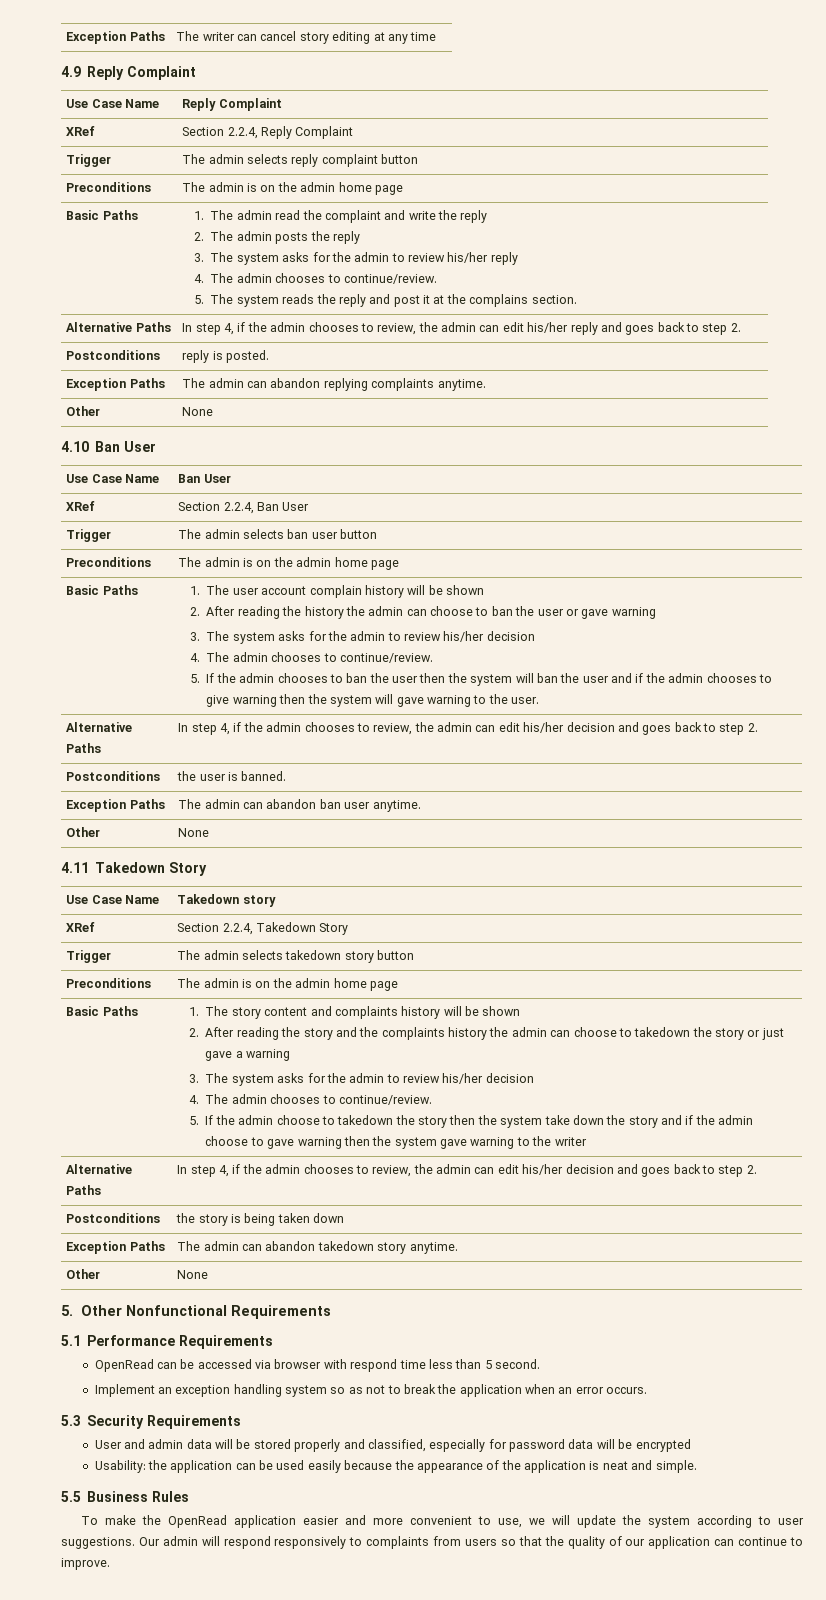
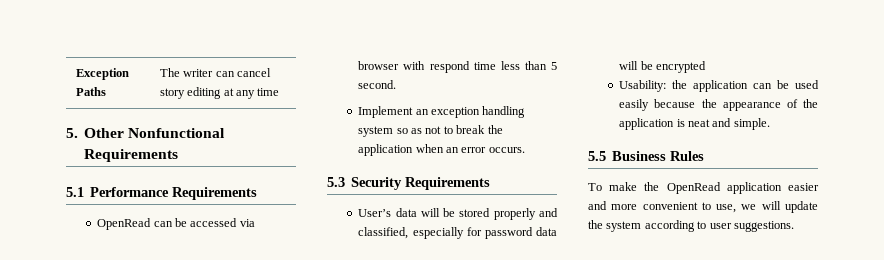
[61,66,197,80] [66,99,160,108] [182,98,282,111] [66,126,96,136] [182,126,354,139] [66,154,112,167] [182,154,419,167] [66,182,152,192] [182,182,403,195] [66,210,138,220] [194,210,488,223] [194,231,360,244] [194,252,518,265] [194,273,437,284] [194,294,577,307] [66,322,171,332] [182,322,741,335] [66,350,161,360] [182,350,270,363] [66,378,165,391] [182,378,486,391] [66,406,101,416] [182,407,214,416] [61,441,157,452] [66,474,160,483] [178,474,231,483] [66,501,96,511] [178,502,310,514] [66,529,112,542] [178,529,378,539] [66,557,152,567] [178,557,399,570] [66,585,138,595] [190,585,485,598] [190,606,656,619] [190,631,535,644] [190,652,433,663] [190,673,772,686] [206,694,540,707] [66,722,133,732] [66,743,102,753] [178,722,758,735] [66,771,161,781] [177,771,287,781] [66,799,165,812] [178,799,421,812] [66,827,101,837] [178,828,210,837] [61,862,208,876] [66,895,160,904] [177,894,276,907] [66,922,96,932] [177,922,349,935] [66,950,112,963] [177,950,415,963] [66,978,152,988] [177,978,398,991] [66,1006,138,1016] [189,1006,521,1019] [189,1027,784,1040] [205,1049,291,1061] [189,1073,534,1086] [189,1094,432,1105] [189,1115,754,1128] [205,1136,587,1149] [66,1164,133,1174] [66,1185,102,1195] [177,1164,757,1177] [66,1213,161,1223] [176,1213,345,1226] [66,1241,165,1254] [177,1241,458,1254] [66,1269,101,1279] [177,1270,209,1279] // 4.9 Reply Complaint // Use Case Name | Reply Complaint // XRef | Section 2.2.4, Reply Complaint // Trigger | The admin selects reply complaint button // Preconditions | The admin is on the admin home page // Basic Paths | 1. The admin read the complaint and write the reply // 2. The admin posts the reply // 3. The system asks for the admin to review his/her reply // 4. The admin chooses to continue/review. // 5. The system reads the reply and post it at the complains section. // Alternative Paths | In step 4, if the admin chooses to review, the admin can edit his/her reply and goes back to step 2. // Postconditions | reply is posted. // Exception Paths | The admin can abandon replying complaints anytime. // Other | None // 4.10 Ban User // Use Case Name | Ban User // XRef | Section 2.2.4, Ban User // Trigger | The admin selects ban user button // Preconditions | The admin is on the admin home page // Basic Paths | 1. The user account complain history will be shown // 2. After reading the history the admin can choose to ban the user or gave warning // 3. The system asks for the admin to review his/her decision // 4. The admin chooses to continue/review. // 5. If the admin chooses to ban the user then the system will ban the user and if the admin chooses to give warning then the system will gave warning to the user. // Alternative Paths | In step 4, if the admin chooses to review, the admin can edit his/her decision and goes back to step 2. // Postconditions | the user is banned. // Exception Paths | The admin can abandon ban user anytime. // Other | None // 4.11 Takedown Story // Use Case Name | Takedown story // XRef | Section 2.2.4, Takedown Story // Trigger | The admin selects takedown story button // Preconditions | The admin is on the admin home page // Basic Paths | 1. The story content and complaints history will be shown // 2. After reading the story and the complaints history the admin can choose to takedown the story or just gave a warning // 3. The system asks for the admin to review his/her decision // 4. The admin chooses to continue/review. // 5. If the admin choose to takedown the story then the system take down the story and if the admin choose to gave warning then the system gave warning to the writer // Alternative Paths | In step 4, if the admin chooses to review, the admin can edit his/her decision and goes back to step 2. // Postconditions | the story is being taken down // Exception Paths | The admin can abandon takedown story anytime. // Other | None -> (280, 92) none
[94,1439,184,1449] User and admin -> [358,209,392,217] User’s
[138,1536,804,1549] [61,1558,110,1570] Our admin will respond responsively to complaints from users so that the quality of our application can continue to improve. -> (794, 226) none

